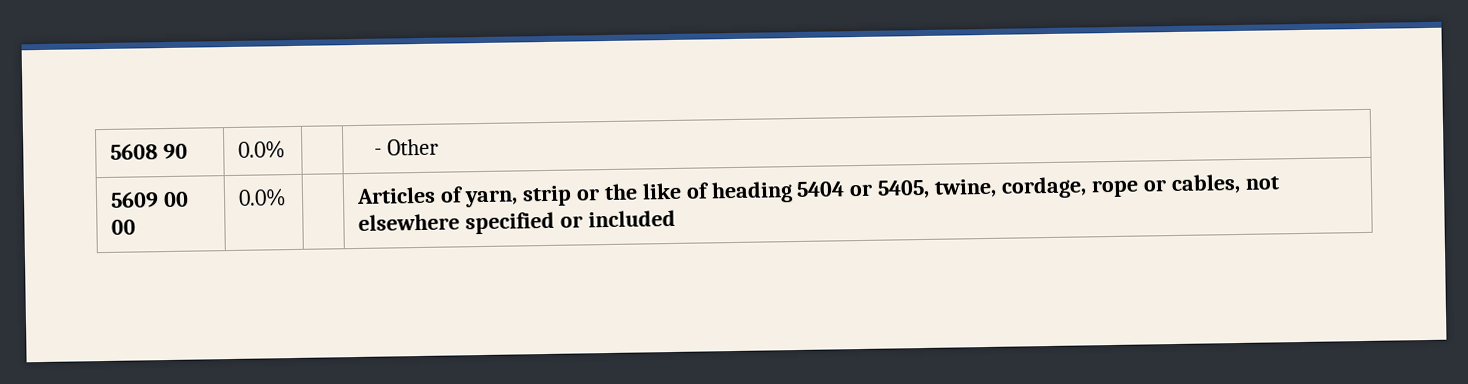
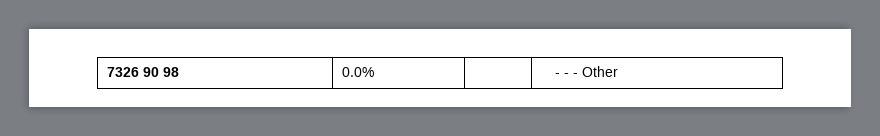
[110,143,159,160] 5608 -> [106,67,139,77] 7326
(188, 151) none -> [162,67,179,77] 98
(382, 152) none -> [564,73,579,77] - -
[110,191,189,208] [111,219,137,235] [238,188,288,207] [356,173,1281,208] [358,209,676,235] // 5609 00 00 | 0.0% | | Articles of yarn, strip or the like of heading 5404 or 5405, twine, cordage, rope or cables, not elsewhere specified or included -> (619, 71) none

